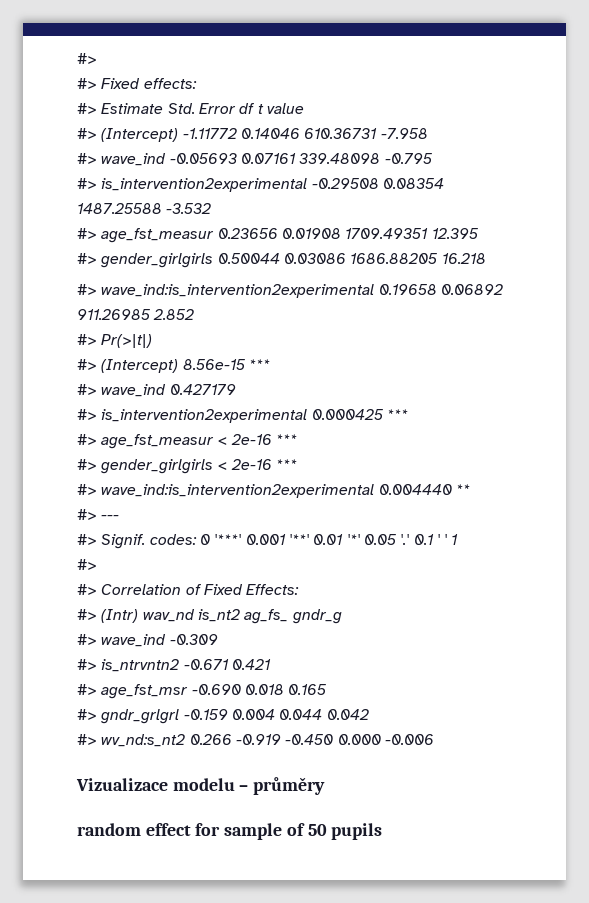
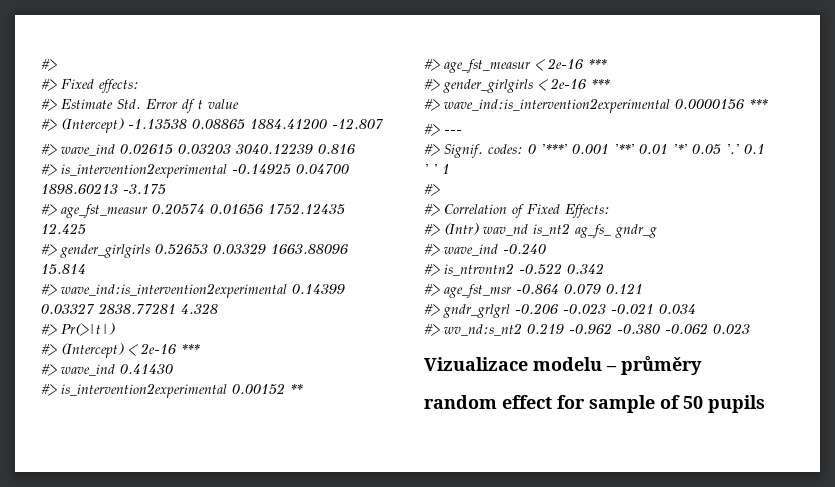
[182,128,428,139] [77,153,432,166] [77,178,444,192] [77,203,212,214] [77,228,478,243] [77,253,486,268] [77,284,503,298] [77,309,195,320] -1.11772 0.14046 610.36731 -7.958 // #> wave_ind -0.05693 0.07161 339.48098 -0.795 // #> is_intervention2experimental -0.29508 0.08354 1487.25588 -3.532 // #> age_fst_measur 0.23656 0.01908 1709.49351 12.395 // #> gender_girlgirls 0.50044 0.03086 1686.88205 16.218 // #> wave_ind:is_intervention2experimental 0.19658 0.06892 911.26985 2.852 -> [128,118,383,130] [41,143,355,156] [41,163,349,178] [41,183,166,195] [41,203,345,218] [41,223,86,235] [41,243,348,258] [41,264,86,275] [41,283,345,298] [41,303,218,314] -1.13538 0.08865 1884.41200 -12.807 // #> wave_ind 0.02615 0.03203 3040.12239 0.816 // #> is_intervention2experimental -0.14925 0.04700 1898.60213 -3.175 // #> age_fst_measur 0.20574 0.01656 1752.12435 12.425 // #> gender_girlgirls 0.52653 0.03329 1663.88096 15.814 // #> wave_ind:is_intervention2experimental 0.14399 0.03327 2838.77281 4.328
[182,359,245,370] 8.56e-15 -> [128,343,176,356] < 2e-16
[169,384,236,395] [77,409,408,423] 0.427179 // #> is_intervention2experimental 0.000425 *** -> [120,364,173,374] [41,383,304,398] 0.41430 // #> is_intervention2experimental 0.00152 **
[378,484,470,495] 0.004440 ** -> [675,99,769,110] 0.0000156 ***
[169,634,218,645] -0.309 -> [503,243,546,254] -0.240
[183,659,271,670] -0.671 0.421 -> [519,263,604,275] -0.522 0.342
[191,684,327,695] -0.690 0.018 0.165 -> [516,283,643,294] -0.864 0.079 0.121
[183,709,369,720] [77,734,434,747] -0.159 0.004 0.044 0.042 // #> wv_nd:s_nt2 0.266 -0.919 -0.450 0.000 -0.006 -> [515,303,696,314] [424,323,750,336] -0.206 -0.023 -0.021 0.034 // #> wv_nd:s_nt2 0.219 -0.962 -0.380 -0.062 0.023

